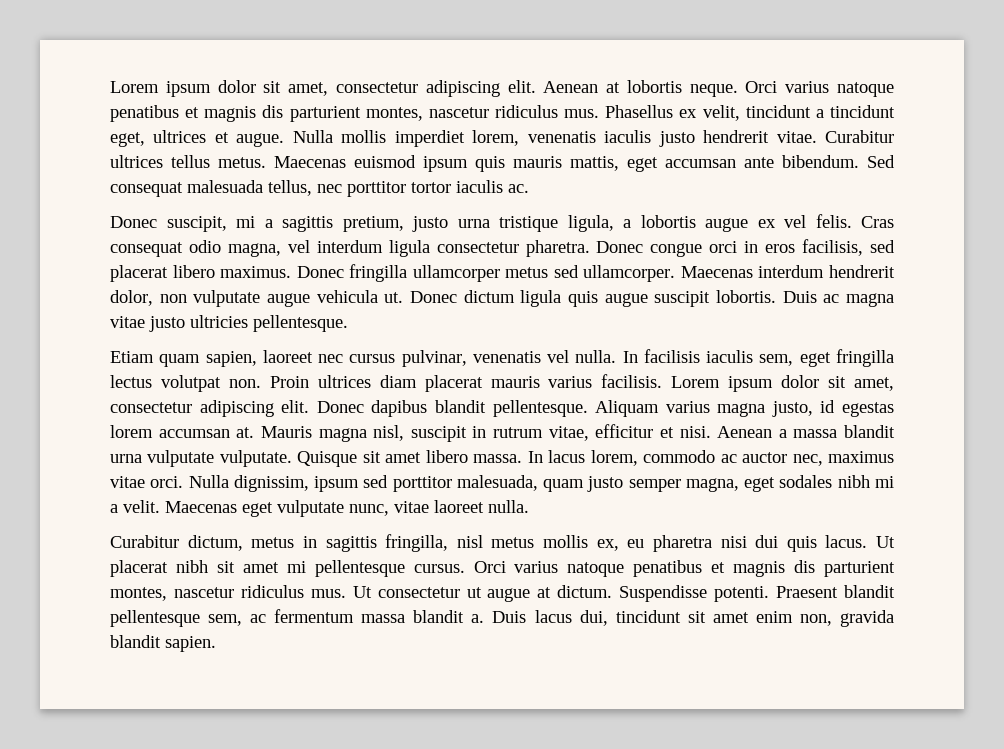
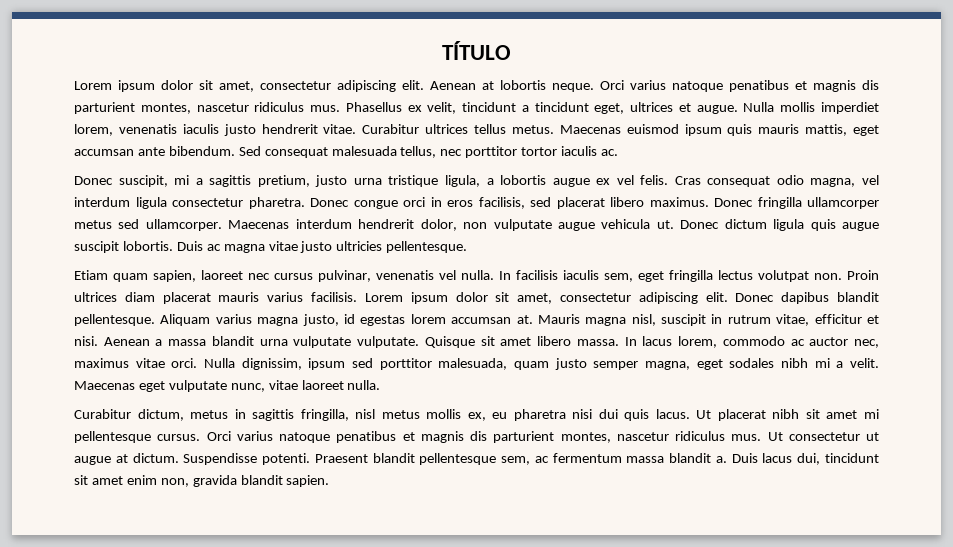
(110, 87) none -> [442,41,511,60] TÍTULO //

